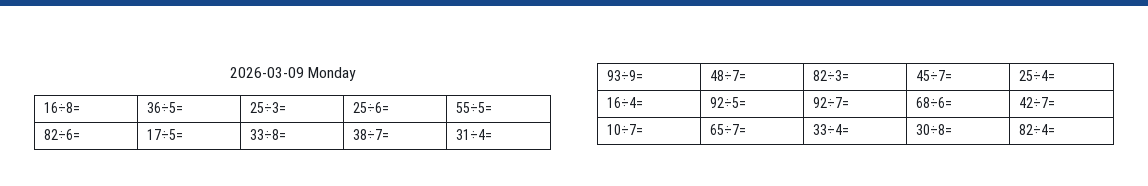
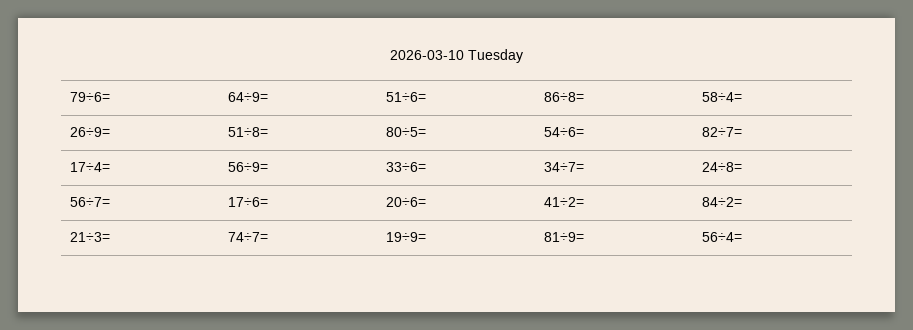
[229,67,357,81] [43,102,80,113] [146,102,183,113] [249,102,286,113] [352,102,389,113] [455,102,492,113] [43,129,80,140] [146,129,183,140] [249,129,286,140] [352,129,389,140] [455,129,492,140] [606,70,643,81] [709,70,746,81] [812,70,849,81] [915,70,952,81] [1018,70,1055,81] [606,97,643,108] [709,97,746,108] [812,97,849,108] [915,97,952,108] [1018,97,1055,108] [606,124,643,135] [709,124,746,135] [812,124,849,135] [915,124,952,135] [1018,124,1055,135] 2026-03-09 Monday // 16÷8= | 36÷5= | 25÷3= | 25÷6= | 55÷5= // 82÷6= | 17÷5= | 33÷8= | 38÷7= | 31÷4= // 93÷9= | 48÷7= | 82÷3= | 45÷7= | 25÷4= // 16÷4= | 92÷5= | 92÷7= | 68÷6= | 42÷7= // 10÷7= | 65÷7= | 33÷4= | 30÷8= | 82÷4= -> [390,49,523,63] [69,92,110,102] [227,92,268,102] [385,92,426,102] [543,92,584,102] [701,92,742,102] [69,127,110,137] [227,127,268,137] [385,127,426,137] [543,127,584,137] [701,127,742,137] [69,162,110,172] [227,162,268,172] [385,162,426,172] [543,162,584,172] [701,162,742,172] [69,197,110,207] [227,197,268,207] [385,197,426,207] [543,197,584,207] [701,197,742,207] [69,232,110,242] [227,232,268,242] [385,232,426,242] [543,232,584,242] [701,232,742,242] 2026-03-10 Tuesday // 79÷6= | 64÷9= | 51÷6= | 86÷8= | 58÷4= // 26÷9= | 51÷8= | 80÷5= | 54÷6= | 82÷7= // 17÷4= | 56÷9= | 33÷6= | 34÷7= | 24÷8= // 56÷7= | 17÷6= | 20÷6= | 41÷2= | 84÷2= // 21÷3= | 74÷7= | 19÷9= | 81÷9= | 56÷4=

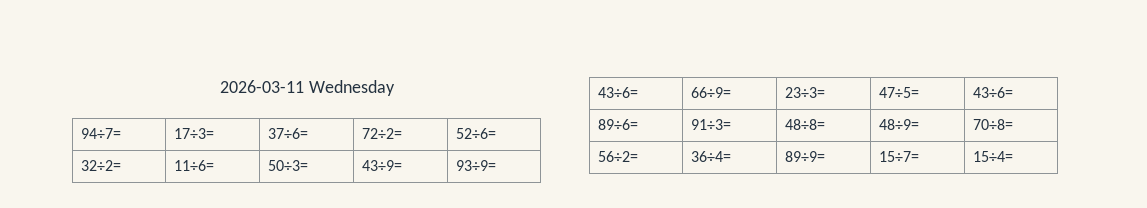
[390,49,523,63] [69,92,110,102] [227,92,268,102] [385,92,426,102] [543,92,584,102] [701,92,742,102] [69,127,110,137] [227,127,268,137] [385,127,426,137] [543,127,584,137] [701,127,742,137] [69,162,110,172] [227,162,268,172] [385,162,426,172] [543,162,584,172] [701,162,742,172] [69,197,110,207] [227,197,268,207] [385,197,426,207] [543,197,584,207] [701,197,742,207] [69,232,110,242] [227,232,268,242] [385,232,426,242] [543,232,584,242] [701,232,742,242] 2026-03-10 Tuesday // 79÷6= | 64÷9= | 51÷6= | 86÷8= | 58÷4= // 26÷9= | 51÷8= | 80÷5= | 54÷6= | 82÷7= // 17÷4= | 56÷9= | 33÷6= | 34÷7= | 24÷8= // 56÷7= | 17÷6= | 20÷6= | 41÷2= | 84÷2= // 21÷3= | 74÷7= | 19÷9= | 81÷9= | 56÷4= -> [220,80,395,96] [80,128,121,139] [173,128,214,139] [267,128,308,139] [361,128,402,139] [455,128,496,139] [80,160,121,171] [173,160,214,171] [267,160,308,171] [361,160,402,171] [455,160,496,171] [597,87,638,98] [690,87,731,98] [784,87,825,98] [878,87,919,98] [972,87,1013,98] [597,119,638,130] [690,119,731,130] [784,119,825,130] [878,119,919,130] [972,119,1013,130] [597,151,638,162] [690,151,731,162] [784,151,825,162] [878,151,919,162] [972,151,1013,162] 2026-03-11 Wednesday // 94÷7= | 17÷3= | 37÷6= | 72÷2= | 52÷6= // 32÷2= | 11÷6= | 50÷3= | 43÷9= | 93÷9= // 43÷6= | 66÷9= | 23÷3= | 47÷5= | 43÷6= // 89÷6= | 91÷3= | 48÷8= | 48÷9= | 70÷8= // 56÷2= | 36÷4= | 89÷9= | 15÷7= | 15÷4=

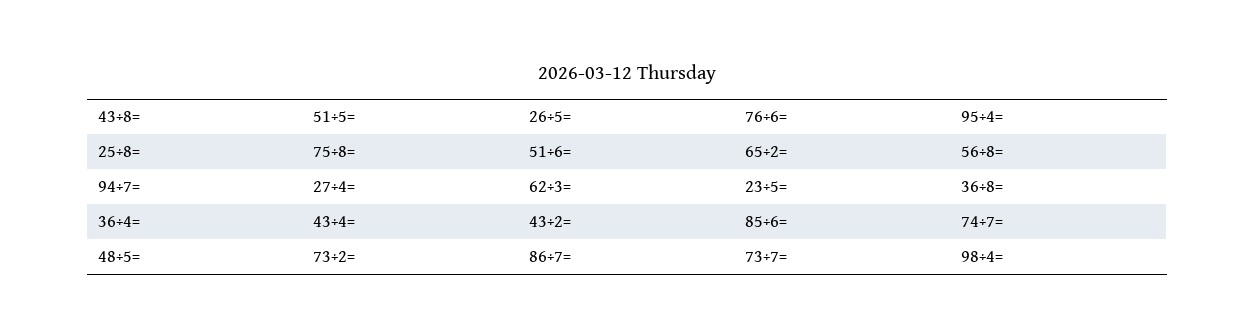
[220,80,395,96] [80,128,121,139] [173,128,214,139] [267,128,308,139] [361,128,402,139] [455,128,496,139] [80,160,121,171] [173,160,214,171] [267,160,308,171] [361,160,402,171] [455,160,496,171] [597,87,638,98] [690,87,731,98] [784,87,825,98] [878,87,919,98] [972,87,1013,98] [597,119,638,130] [690,119,731,130] [784,119,825,130] [878,119,919,130] [972,119,1013,130] [597,151,638,162] [690,151,731,162] [784,151,825,162] [878,151,919,162] [972,151,1013,162] 2026-03-11 Wednesday // 94÷7= | 17÷3= | 37÷6= | 72÷2= | 52÷6= // 32÷2= | 11÷6= | 50÷3= | 43÷9= | 93÷9= // 43÷6= | 66÷9= | 23÷3= | 47÷5= | 43÷6= // 89÷6= | 91÷3= | 48÷8= | 48÷9= | 70÷8= // 56÷2= | 36÷4= | 89÷9= | 15÷7= | 15÷4= -> [537,64,717,84] [98,111,141,122] [313,111,356,122] [529,111,572,122] [745,111,788,122] [961,111,1004,122] [98,146,141,157] [313,146,356,157] [529,146,572,157] [745,146,788,157] [961,146,1004,157] [98,181,141,192] [313,181,356,192] [529,181,572,192] [745,181,788,192] [961,181,1004,192] [98,216,141,227] [313,216,356,227] [529,216,572,227] [745,216,788,227] [961,216,1004,227] [98,251,141,262] [313,251,356,262] [529,251,572,262] [745,251,788,262] [961,251,1004,262] 2026-03-12 Thursday // 43÷8= | 51÷5= | 26÷5= | 76÷6= | 95÷4= // 25÷8= | 75÷8= | 51÷6= | 65÷2= | 56÷8= // 94÷7= | 27÷4= | 62÷3= | 23÷5= | 36÷8= // 36÷4= | 43÷4= | 43÷2= | 85÷6= | 74÷7= // 48÷5= | 73÷2= | 86÷7= | 73÷7= | 98÷4=

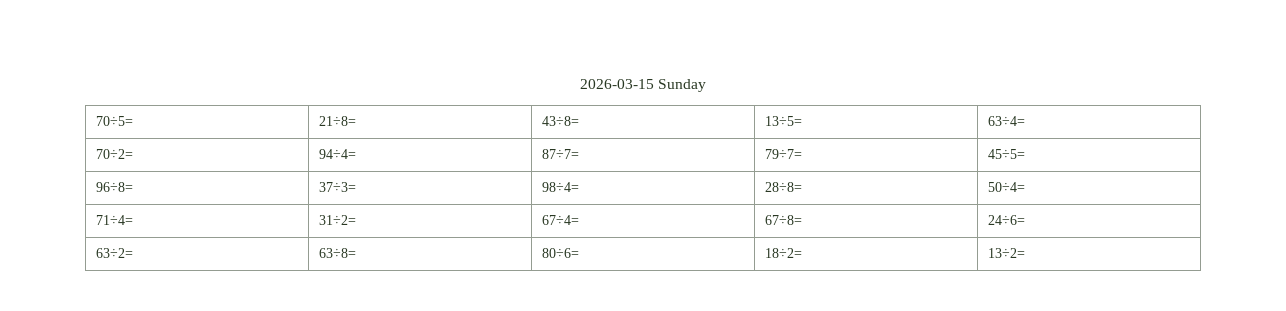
[537,64,717,84] [98,111,141,122] [313,111,356,122] [529,111,572,122] [745,111,788,122] [961,111,1004,122] [98,146,141,157] [313,146,356,157] [529,146,572,157] [745,146,788,157] [961,146,1004,157] [98,181,141,192] [313,181,356,192] [529,181,572,192] [745,181,788,192] [961,181,1004,192] [98,216,141,227] [313,216,356,227] [529,216,572,227] [745,216,788,227] [961,216,1004,227] [98,251,141,262] [313,251,356,262] [529,251,572,262] [745,251,788,262] [961,251,1004,262] 2026-03-12 Thursday // 43÷8= | 51÷5= | 26÷5= | 76÷6= | 95÷4= // 25÷8= | 75÷8= | 51÷6= | 65÷2= | 56÷8= // 94÷7= | 27÷4= | 62÷3= | 23÷5= | 36÷8= // 36÷4= | 43÷4= | 43÷2= | 85÷6= | 74÷7= // 48÷5= | 73÷2= | 86÷7= | 73÷7= | 98÷4= -> [579,79,707,92] [96,116,134,126] [319,116,357,126] [542,116,580,126] [765,116,803,126] [988,116,1026,126] [96,149,134,159] [319,149,357,159] [542,149,580,159] [765,149,803,159] [988,149,1026,159] [96,182,134,192] [319,182,357,192] [542,182,580,192] [765,182,803,192] [988,182,1026,192] [96,215,134,225] [319,215,357,225] [542,215,580,225] [765,215,803,225] [988,215,1026,225] [96,248,134,258] [319,248,357,258] [542,248,580,258] [765,248,803,258] [988,248,1026,258] 2026-03-15 Sunday // 70÷5= | 21÷8= | 43÷8= | 13÷5= | 63÷4= // 70÷2= | 94÷4= | 87÷7= | 79÷7= | 45÷5= // 96÷8= | 37÷3= | 98÷4= | 28÷8= | 50÷4= // 71÷4= | 31÷2= | 67÷4= | 67÷8= | 24÷6= // 63÷2= | 63÷8= | 80÷6= | 18÷2= | 13÷2=

